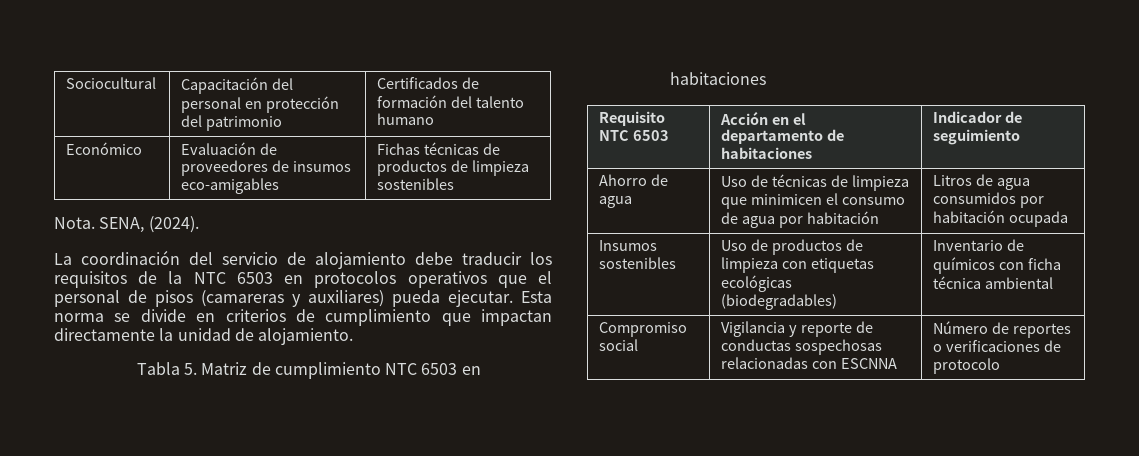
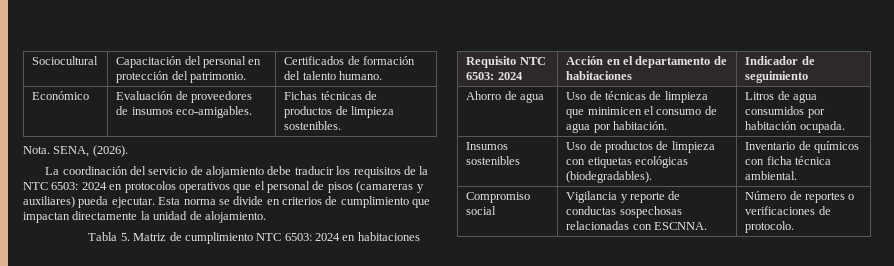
[205,116,282,131] patrimonio -> [189,72,246,83] patrimonio.
[377,113,435,125] humano -> [338,71,382,80] humano.
[181,178,280,194] eco-amigables -> [175,106,252,118] eco-amigables.
[377,178,455,190] sostenibles -> [284,121,342,130] sostenibles.
[148,216,199,233] (2024). -> [92,145,128,157] (2026).
[236,272,273,284] 6503 -> [51,182,107,190] 6503: 2024
[421,363,458,375] 6503 -> [284,233,341,241] 6503: 2024
[632,130,669,141] 6503 -> [466,72,523,80] 6503: 2024
[806,211,879,224] habitación -> [612,121,667,130] habitación.
[1008,211,1068,227] ocupada -> [799,121,845,133] ocupada.
[721,294,838,310] (biodegradables) -> [566,171,653,183] (biodegradables).
[984,277,1053,289] ambiental -> [745,171,798,180] ambiental.
[840,358,897,369] ESCNNA -> [653,222,707,230] ESCNNA.
[933,358,1001,374] protocolo -> [745,221,795,233] protocolo.

